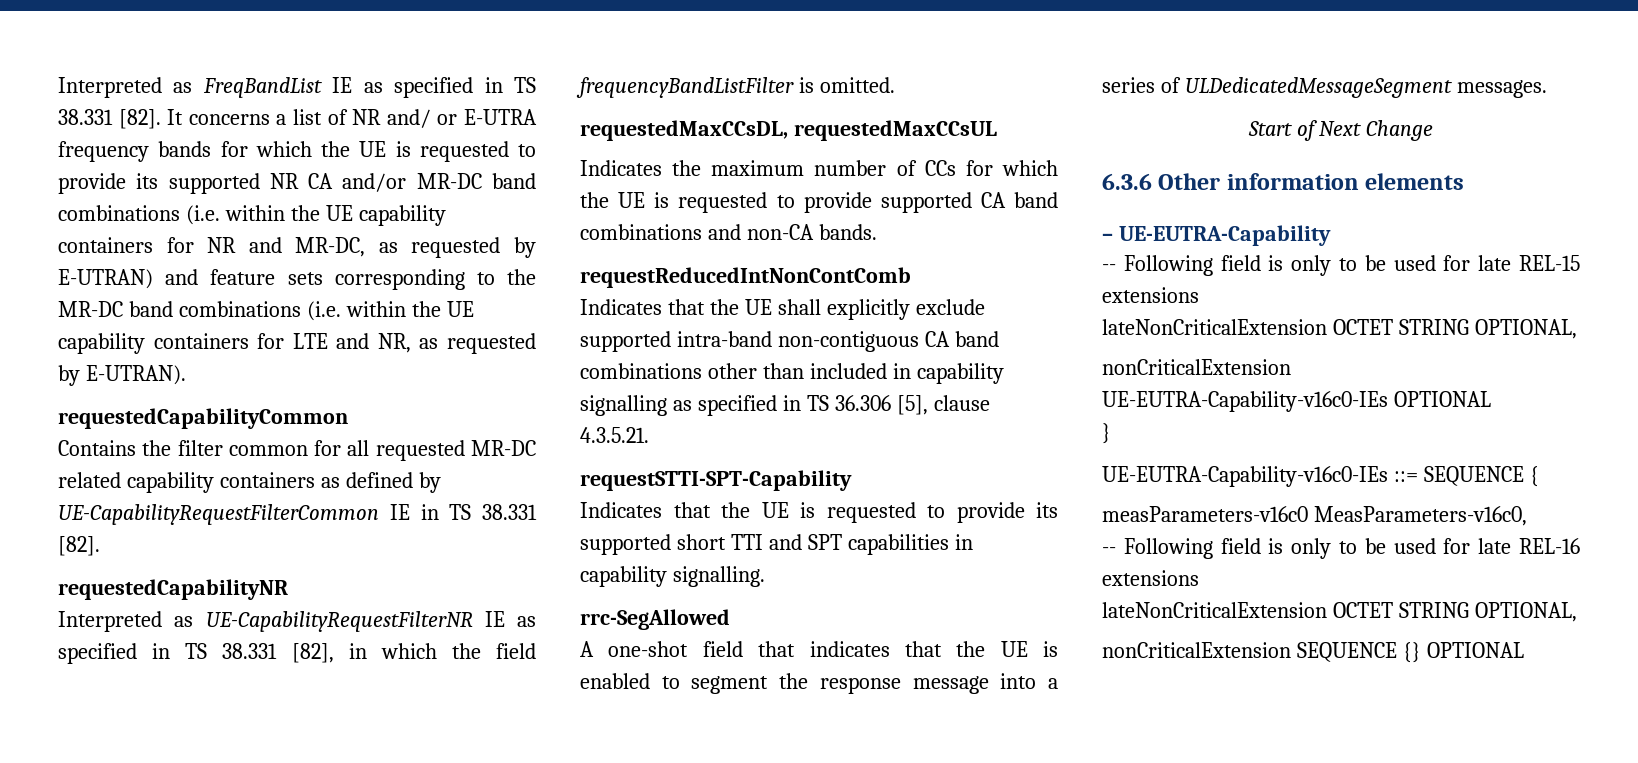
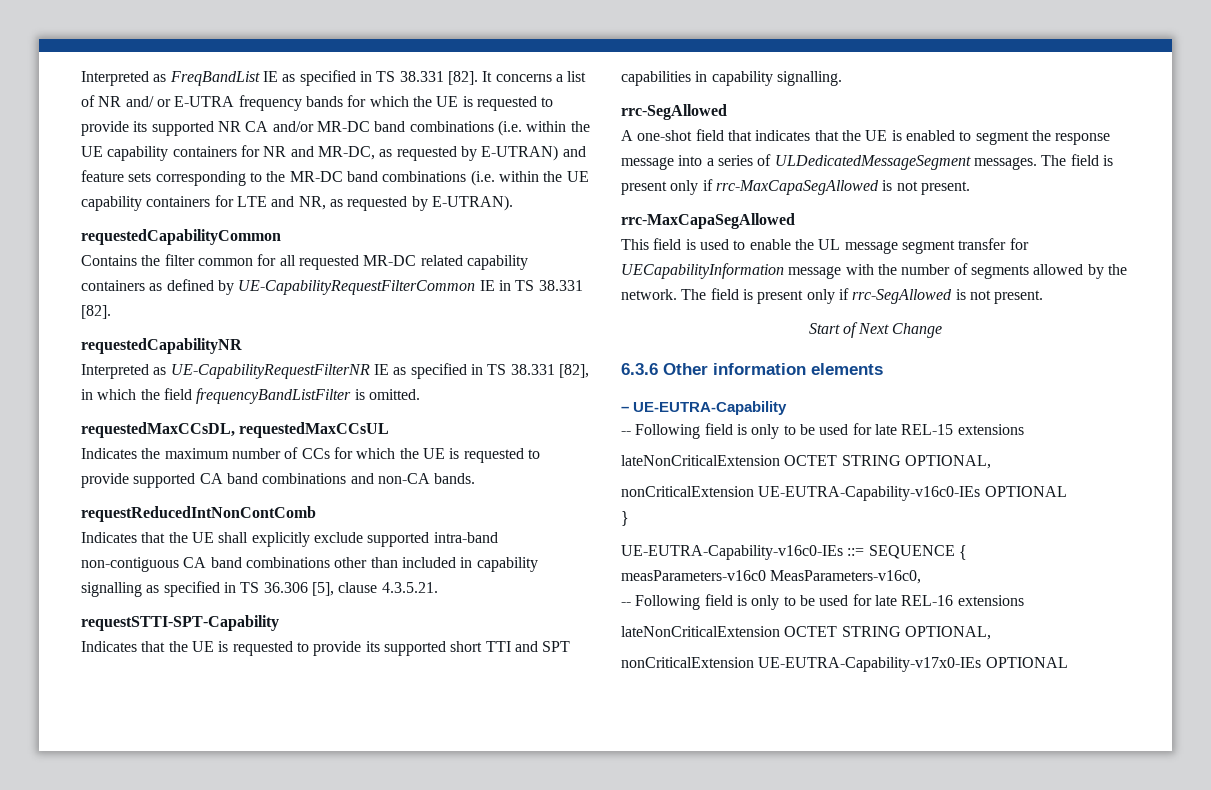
(1547, 89) none -> [1041,154,1113,166] [621,179,970,195] [621,213,795,229] [621,238,1029,254] [621,263,1127,279] [621,288,1044,304] The field is present only if rrc-MaxCapaSegAllowed is not present. // rrc-MaxCapaSegAllowed // This field is used to enable the UL message segment transfer for UECapabilityInformation message with the number of segments allowed by the network. The field is present only if rrc-SegAllowed is not present.
[1296,642,1421,663] SEQUENCE {} -> [758,657,982,672] UE-EUTRA-Capability-v17x0-IEs

